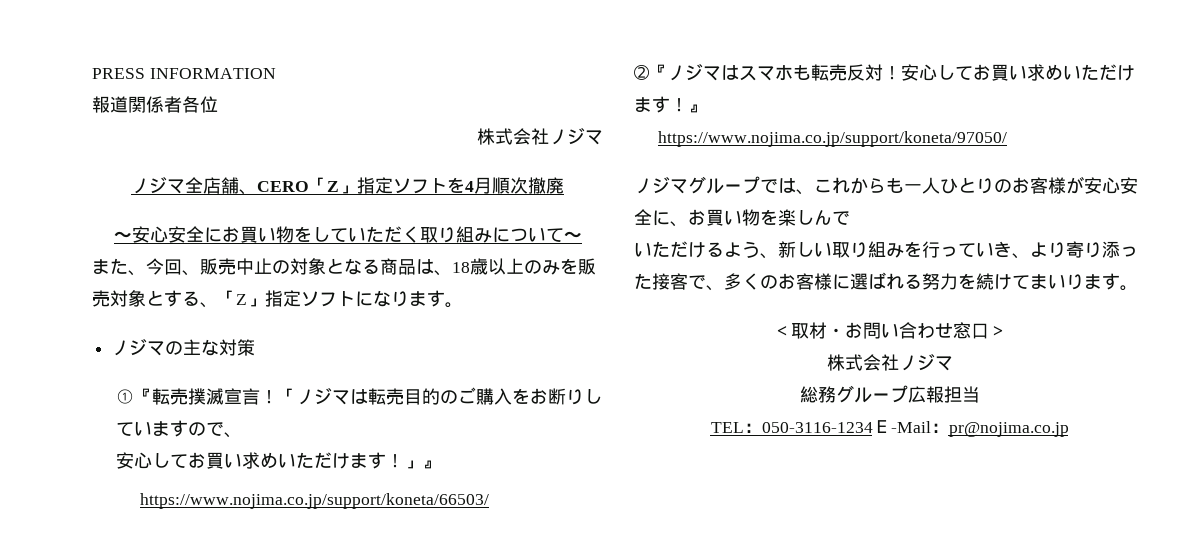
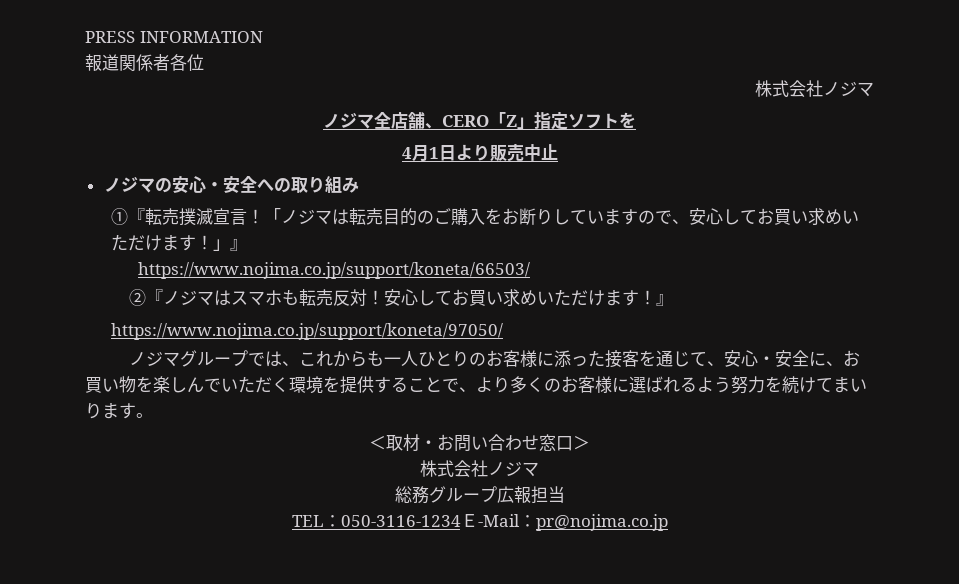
[465,177,564,194] [113,226,582,243] [92,258,596,276] [92,290,463,308] [111,339,256,356] 4月順次撤廃 // 〜安心安全にお買い物をしていただく取り組みについて〜 // また、今回、販売中止の対象となる商品は、18歳以上のみを販売対象とする、「Z」指定ソフトになります。 // ノジマの主な対策 -> [401,143,558,162] [103,176,359,193] // 4月1日より販売中止 // ノジマの安心・安全への取り組み
(242, 435) // -> (690, 221) none
[1066,176,1120,194] が安心 -> [537,350,776,368] に添った接客を通じて、安心・
[634,241,1138,259] [634,273,724,291] // いただけるよう、新しい取り組みを行っていき、より寄り添った接客で、 -> [221,376,510,394] いただく環境を提供することで、より
(922, 281) none -> [697,377,731,393] よう

